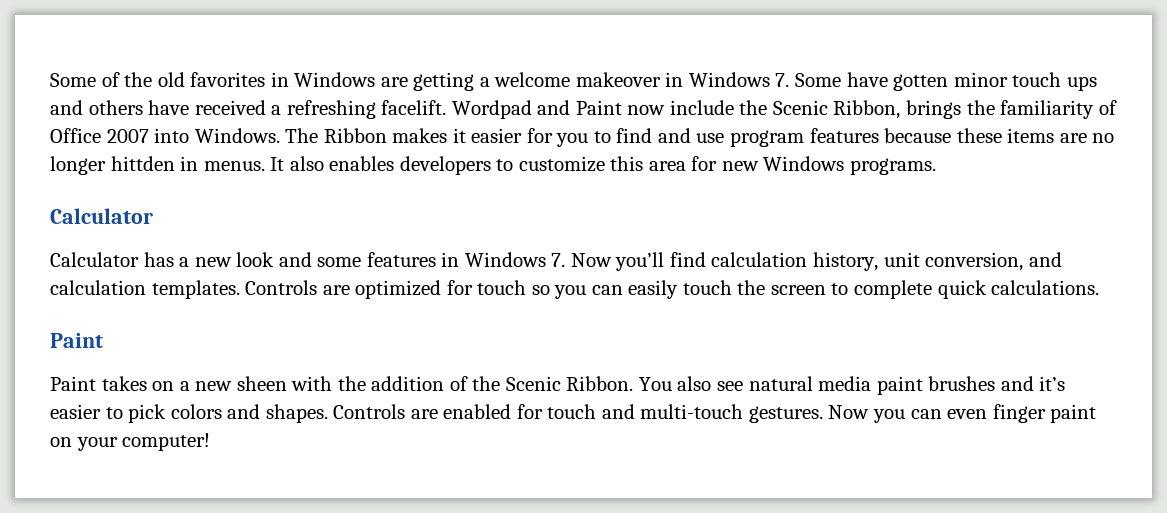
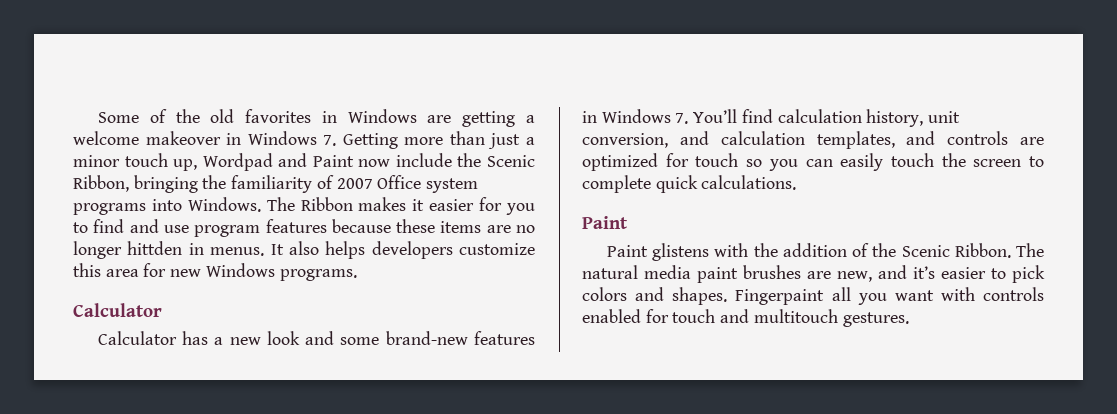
[795,72,1097,91] [50,100,447,119] Some have gotten minor touch ups and others have received a refreshing facelift. -> [342,131,535,149] [73,153,198,171] Getting more than just a minor touch up,
[906,100,962,119] brings -> [133,175,198,193] bringing
[50,128,149,143] Office 2007 -> [336,175,479,193] [73,203,146,215] 2007 Office system programs
[329,156,514,175] enables developers to -> [325,241,453,259] helps developers
(362, 262) none -> [385,331,468,345] brand-new
[570,252,665,271] Now you’ll -> [693,109,738,123] You’ll
[151,280,318,299] templates. Controls -> [816,131,1009,149] templates, and controls
[101,376,287,391] takes on a new sheen -> [652,243,710,261] glistens
[638,376,744,391] You also see -> [1016,243,1044,257] The
(996, 383) none -> [807,271,872,282] are new,
[333,404,1097,423] [50,433,211,451] Controls are enabled for touch and multi-touch gestures. Now you can even finger paint on your computer! -> [735,287,1044,305] [582,309,909,327] Fingerpaint all you want with controls enabled for touch and multitouch gestures.

